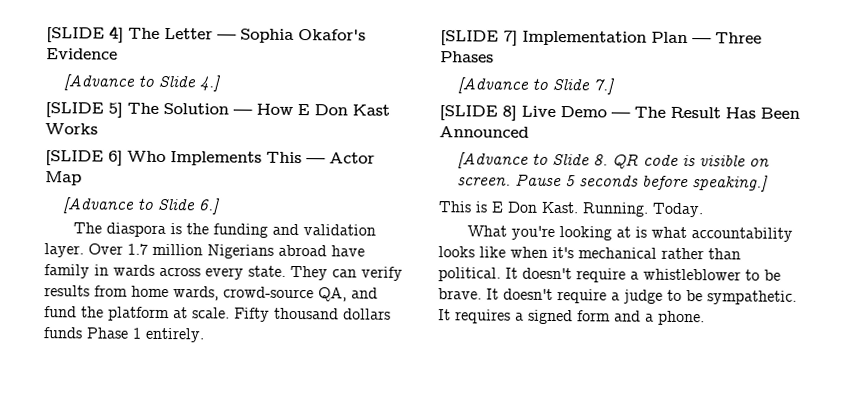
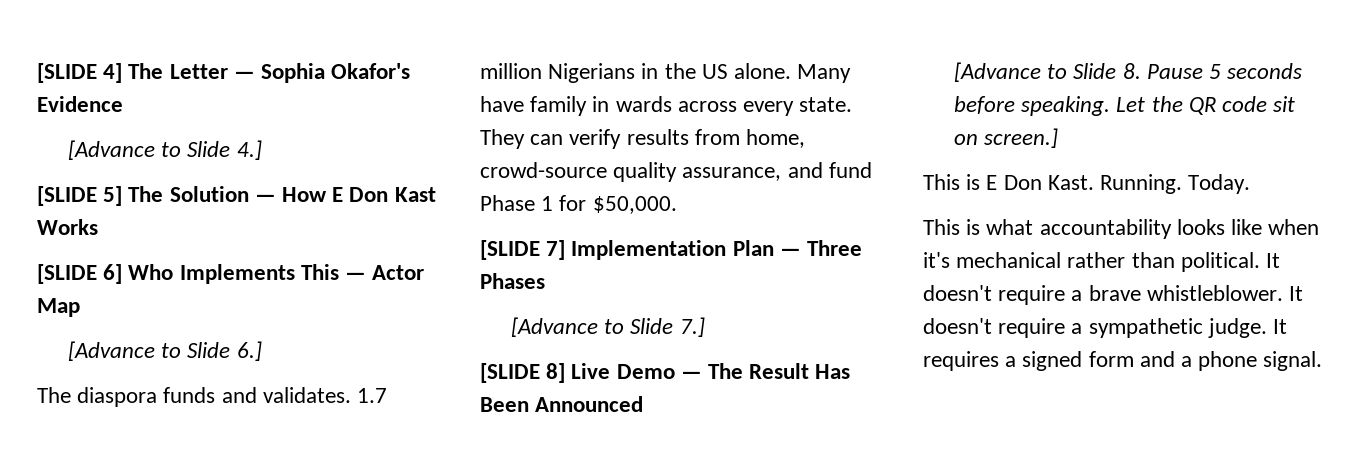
[169,223,376,238] [44,243,327,259] is the funding and validation layer. Over 1.7 million Nigerians abroad -> [163,387,388,403] [480,63,852,83] funds and validates. 1.7 million Nigerians in the US alone. Many
[131,285,378,302] [44,306,391,322] [43,327,205,343] home wards, crowd-source QA, and fund the platform at scale. Fifty thousand dollars funds Phase 1 entirely. -> [746,129,806,148] [480,162,872,182] [480,195,677,214] home, crowd-source quality assurance, and fund Phase 1 for $50,000.
[612,153,771,169] [457,173,770,192] QR code is visible on screen. Pause 5 seconds before speaking.] -> [1146,63,1303,79] [953,96,1296,116] [953,128,1059,148] Pause 5 seconds before speaking. Let the QR code sit on screen.]
[466,225,631,241] What you're looking at -> [923,219,960,235] This
[643,268,781,281] [438,288,797,305] whistleblower to be brave. It doesn't require a judge to be sympathetic. -> [1088,285,1304,301] [923,318,1267,338] brave whistleblower. It doesn't require a sympathetic judge.
[658,310,705,326] phone. -> [1198,351,1323,371] phone signal.

